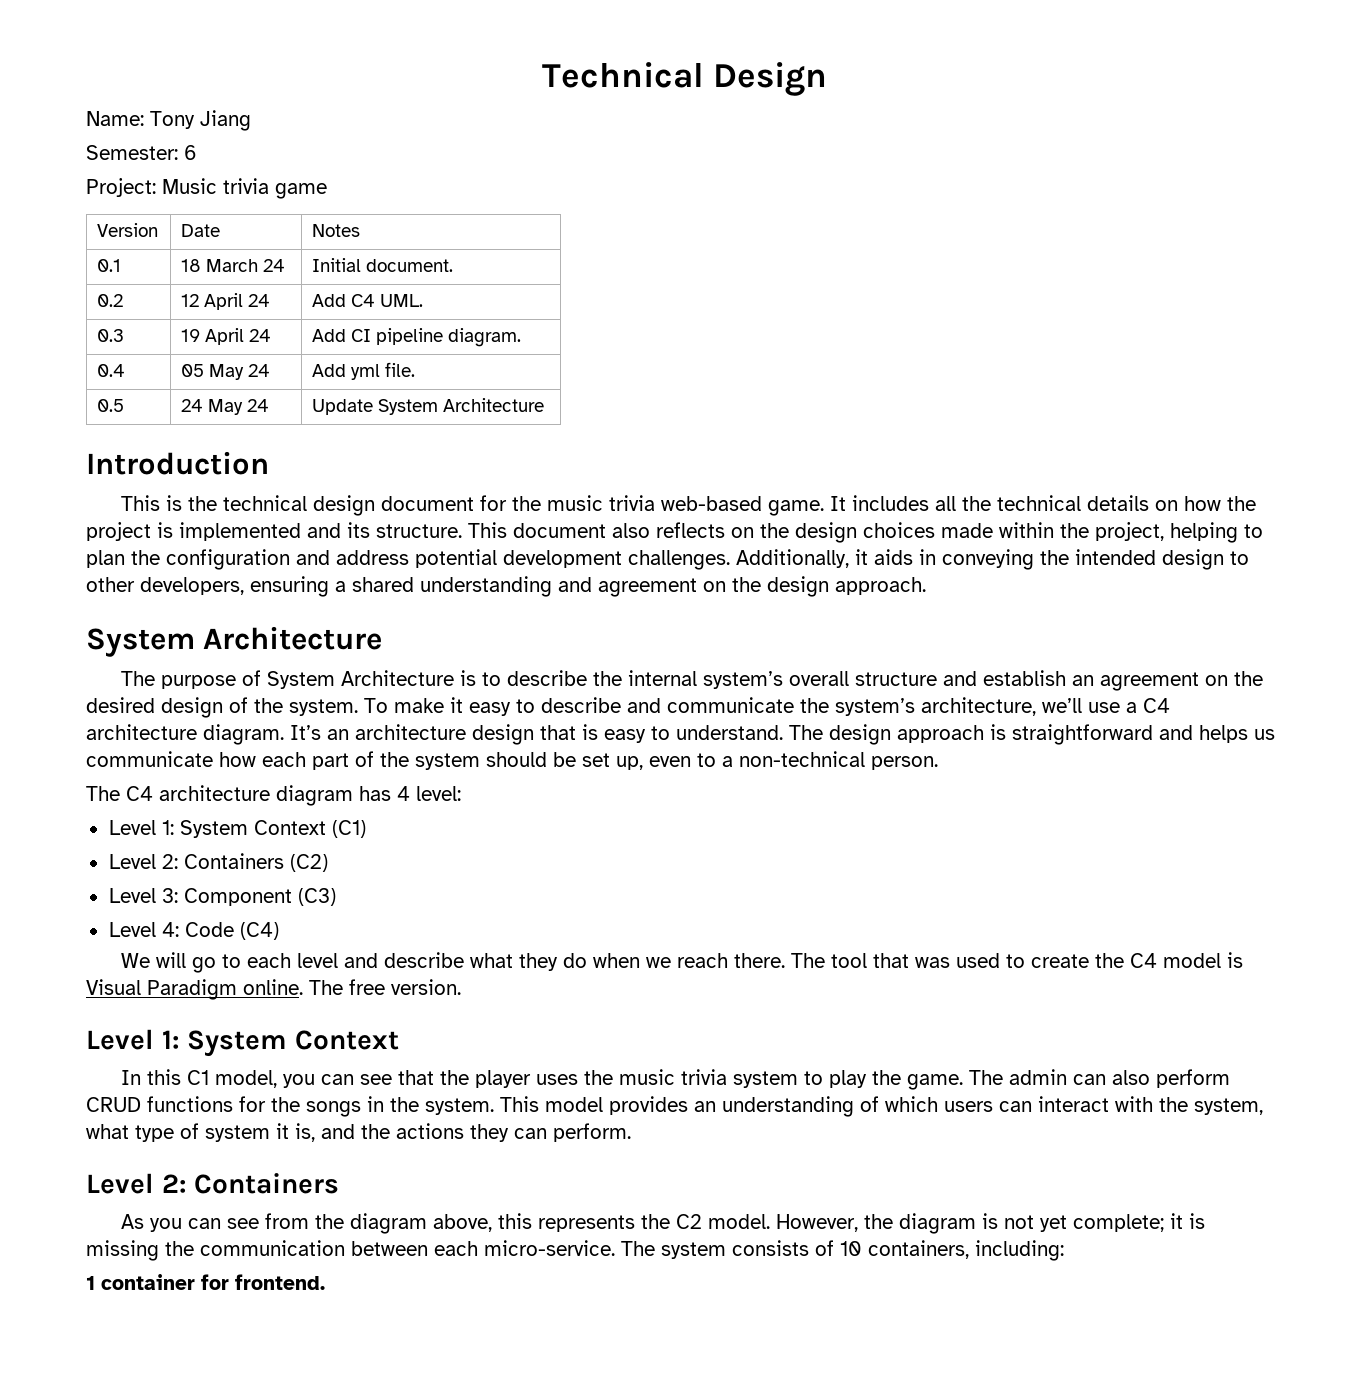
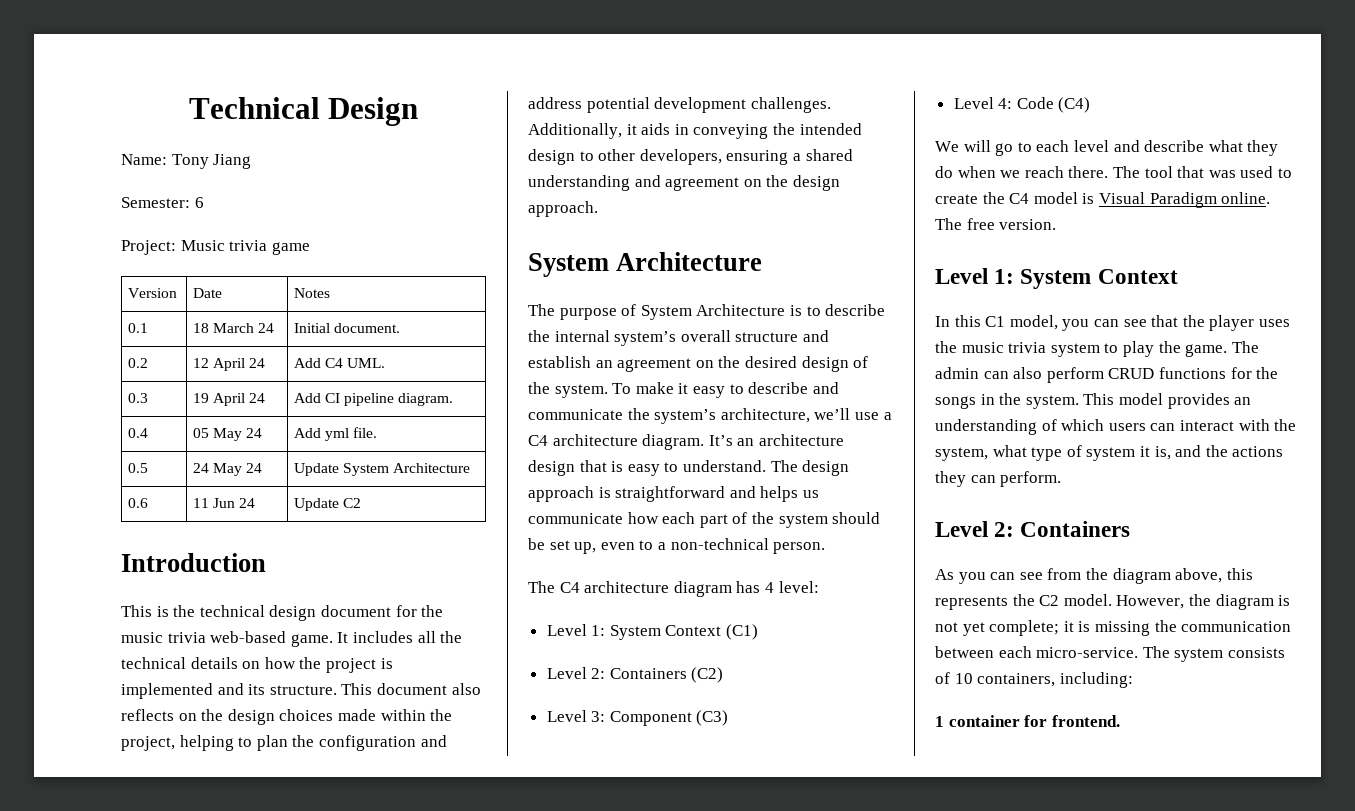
(545, 405) none -> [127,498,148,508] [192,498,256,508] [293,498,362,511] // 0.6 | 11 Jun 24 | Update C2

